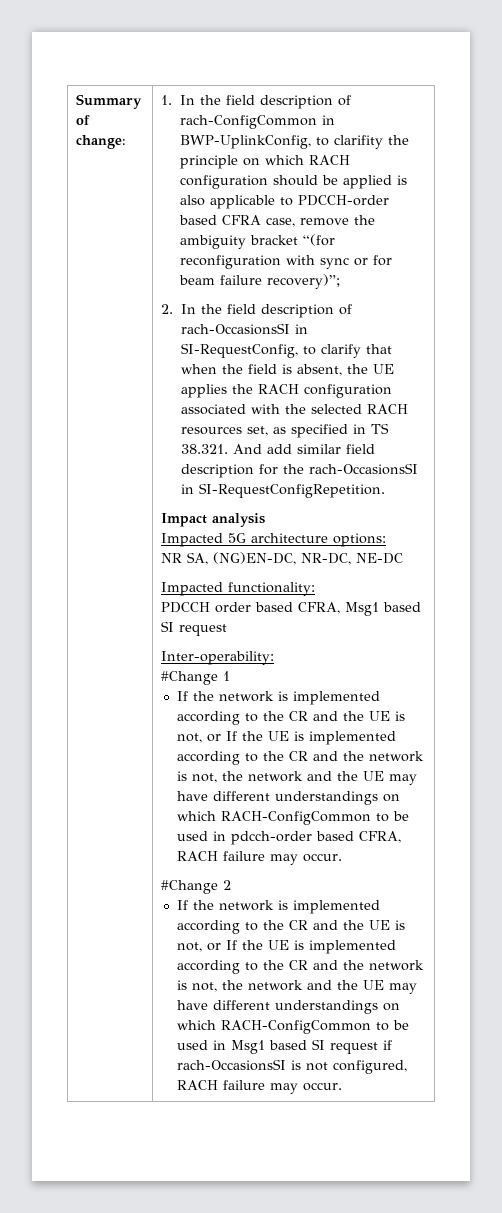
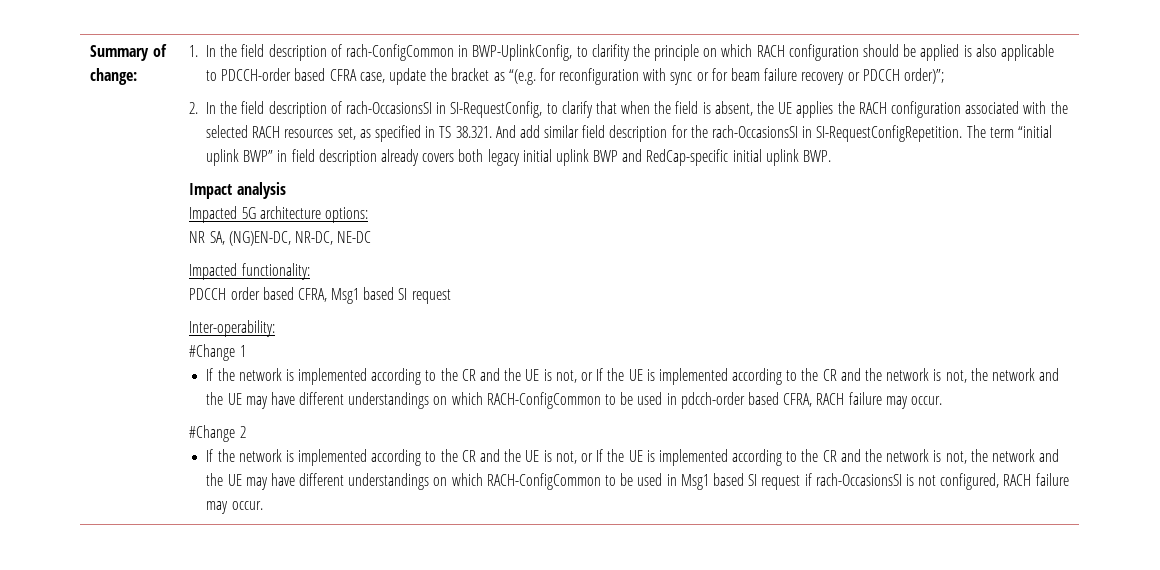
[299,215,375,226] [179,234,335,249] remove the ambiguity bracket “(for -> [389,68,556,85] update the bracket as “(e.g. for
[266,274,340,289] recovery)”; -> [801,68,944,85] recovery or PDCCH order)”;
(385, 490) none -> [966,125,1052,138] [206,149,832,166] The term “initial uplink BWP” in field description already covers both legacy initial uplink BWP and RedCap-specific initial uplink BWP.

